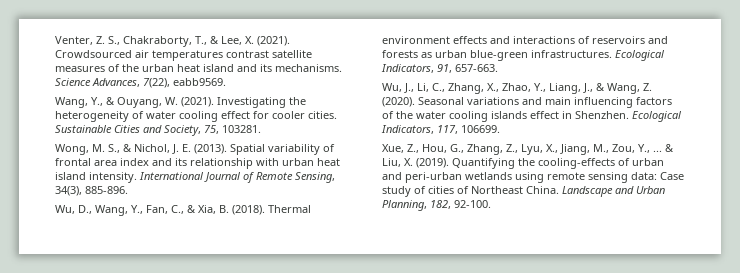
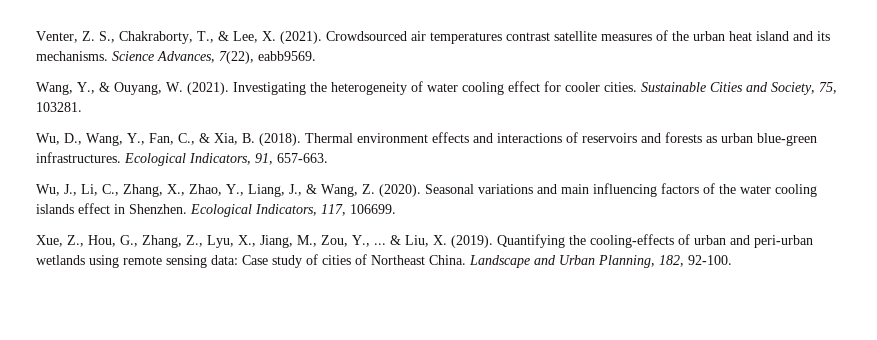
[55,144,335,155] [55,158,340,169] [55,172,335,183] [55,186,128,196] // Wong, M. S., & Nichol, J. E. (2013). Spatial variability of frontal area index and its relationship with urban heat island intensity. International Journal of Remote Sensing, 34(3), 885-896. -> (82, 107) none

